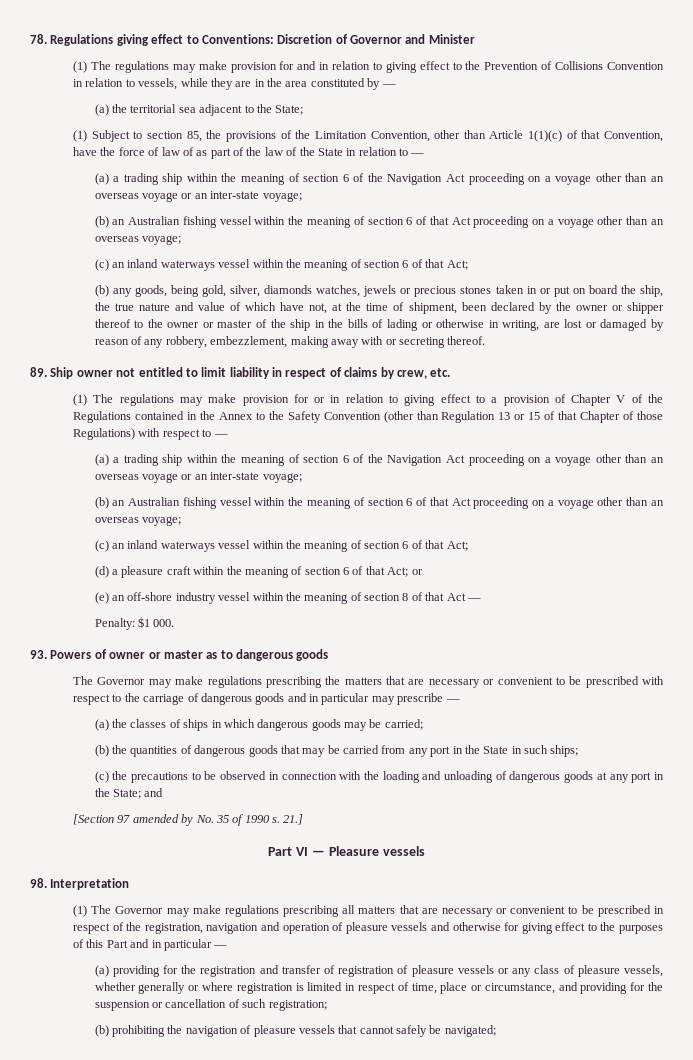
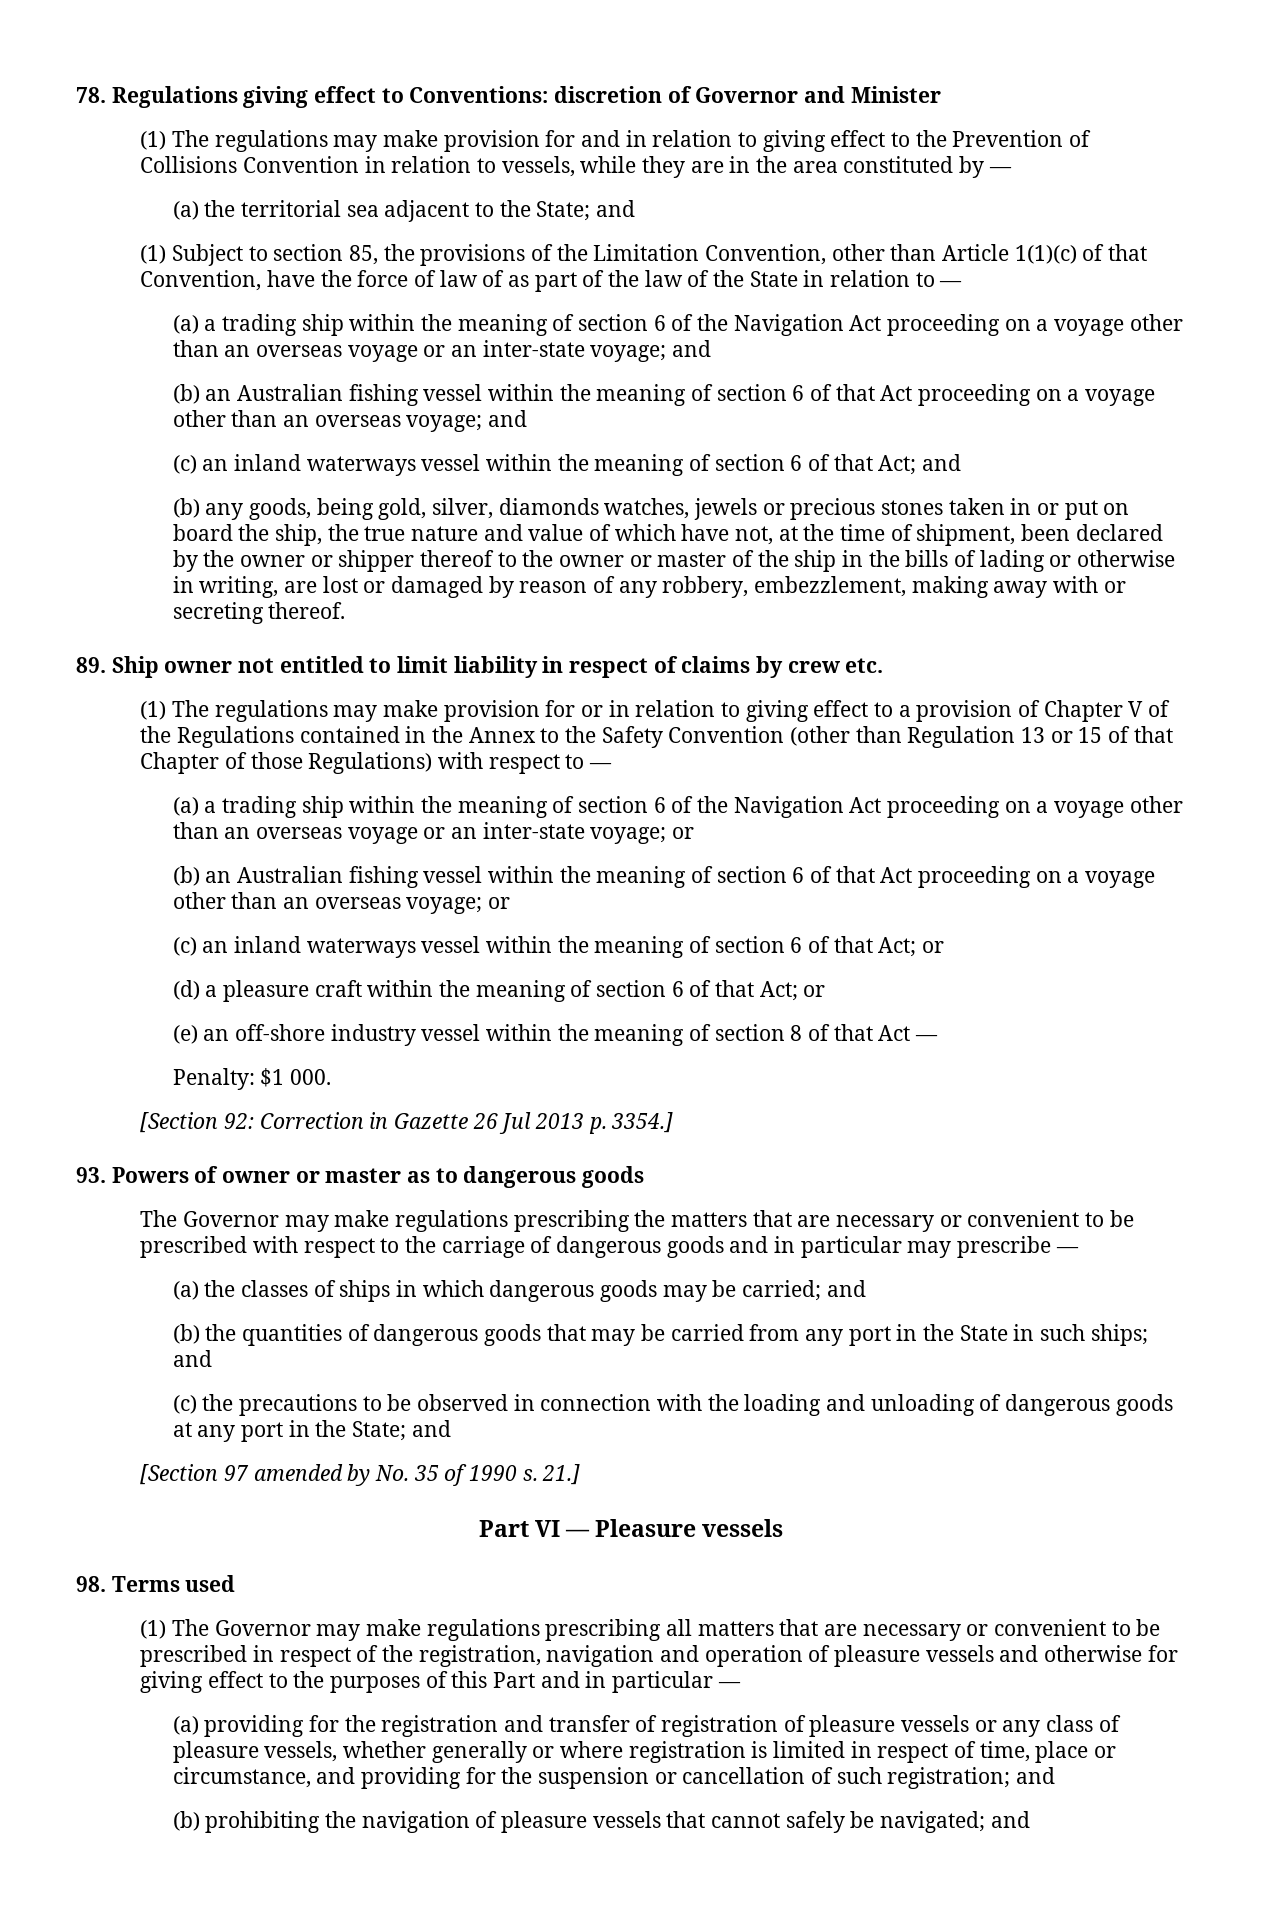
[277,34,333,44] Discretion -> [554,86,663,103] discretion
(304, 110) none -> [595,200,635,217] and
(302, 197) none -> [671,340,711,357] and
(182, 240) none -> [487,410,527,427] and
(468, 265) none -> [921,454,961,471] and
[396,370,427,379] crew, -> [787,661,840,673] crew
(302, 478) none -> [671,827,694,839] or
(182, 521) none -> [487,897,510,909] or
(468, 546) none -> [921,941,944,953] or
(175, 623) none -> [140,1112,674,1134] // [Section 92: Correction in Gazette 26 Jul 2013 p. 3354.]
(423, 724) none -> [826,1280,866,1297] and
(579, 751) none -> [172,1350,212,1367] and
[50,878,130,890] Interpretation -> [111,1575,236,1592] Terms used
(327, 1005) none -> [1015,1767,1055,1784] and
(496, 1031) none -> [990,1811,1030,1828] and

